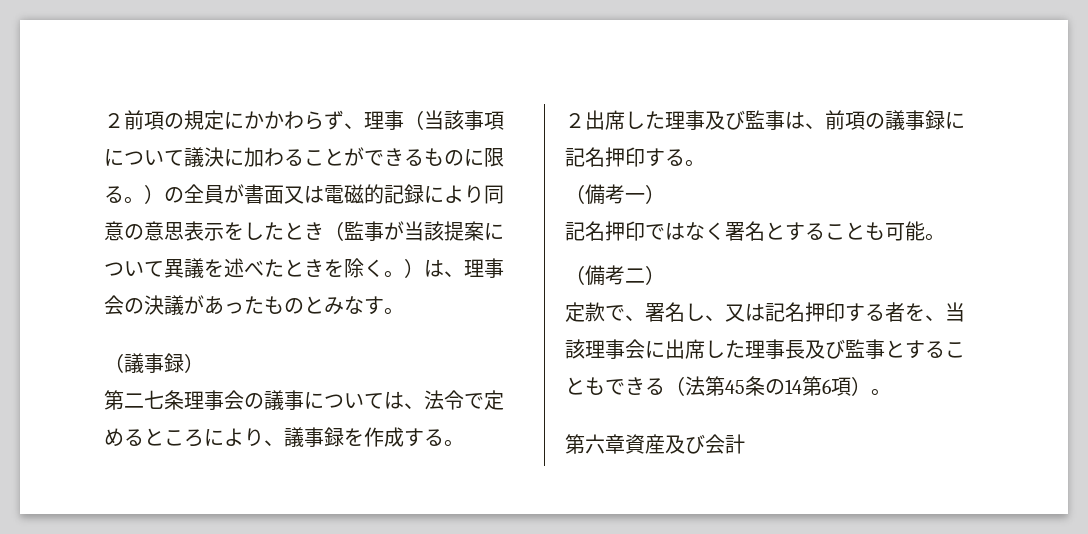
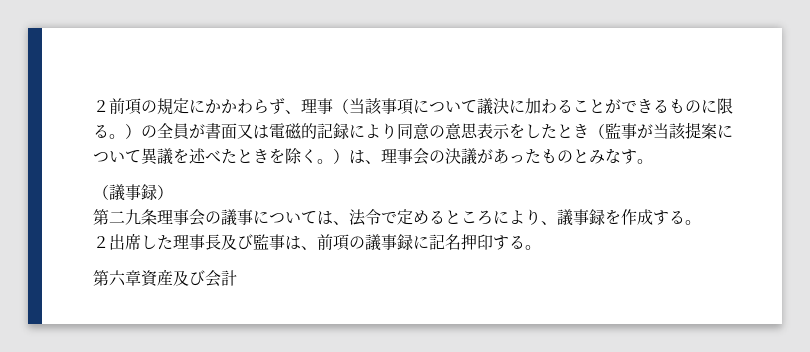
[144,390,164,409] 七 -> [125,209,141,225] 九
(705, 120) none -> [205,234,221,250] 長
[565,184,665,205] [565,221,945,241] [565,265,665,286] [565,302,965,322] [565,339,965,359] [565,376,891,396] // （備考一） // 記名押印ではなく署名とすることも可能。 // （備考二） // 定款で、署名し、又は記名押印する者を、当該理事会に出席した理事長及び監事とすることもできる（法第45条の14第6項）。 -> (541, 247) none

